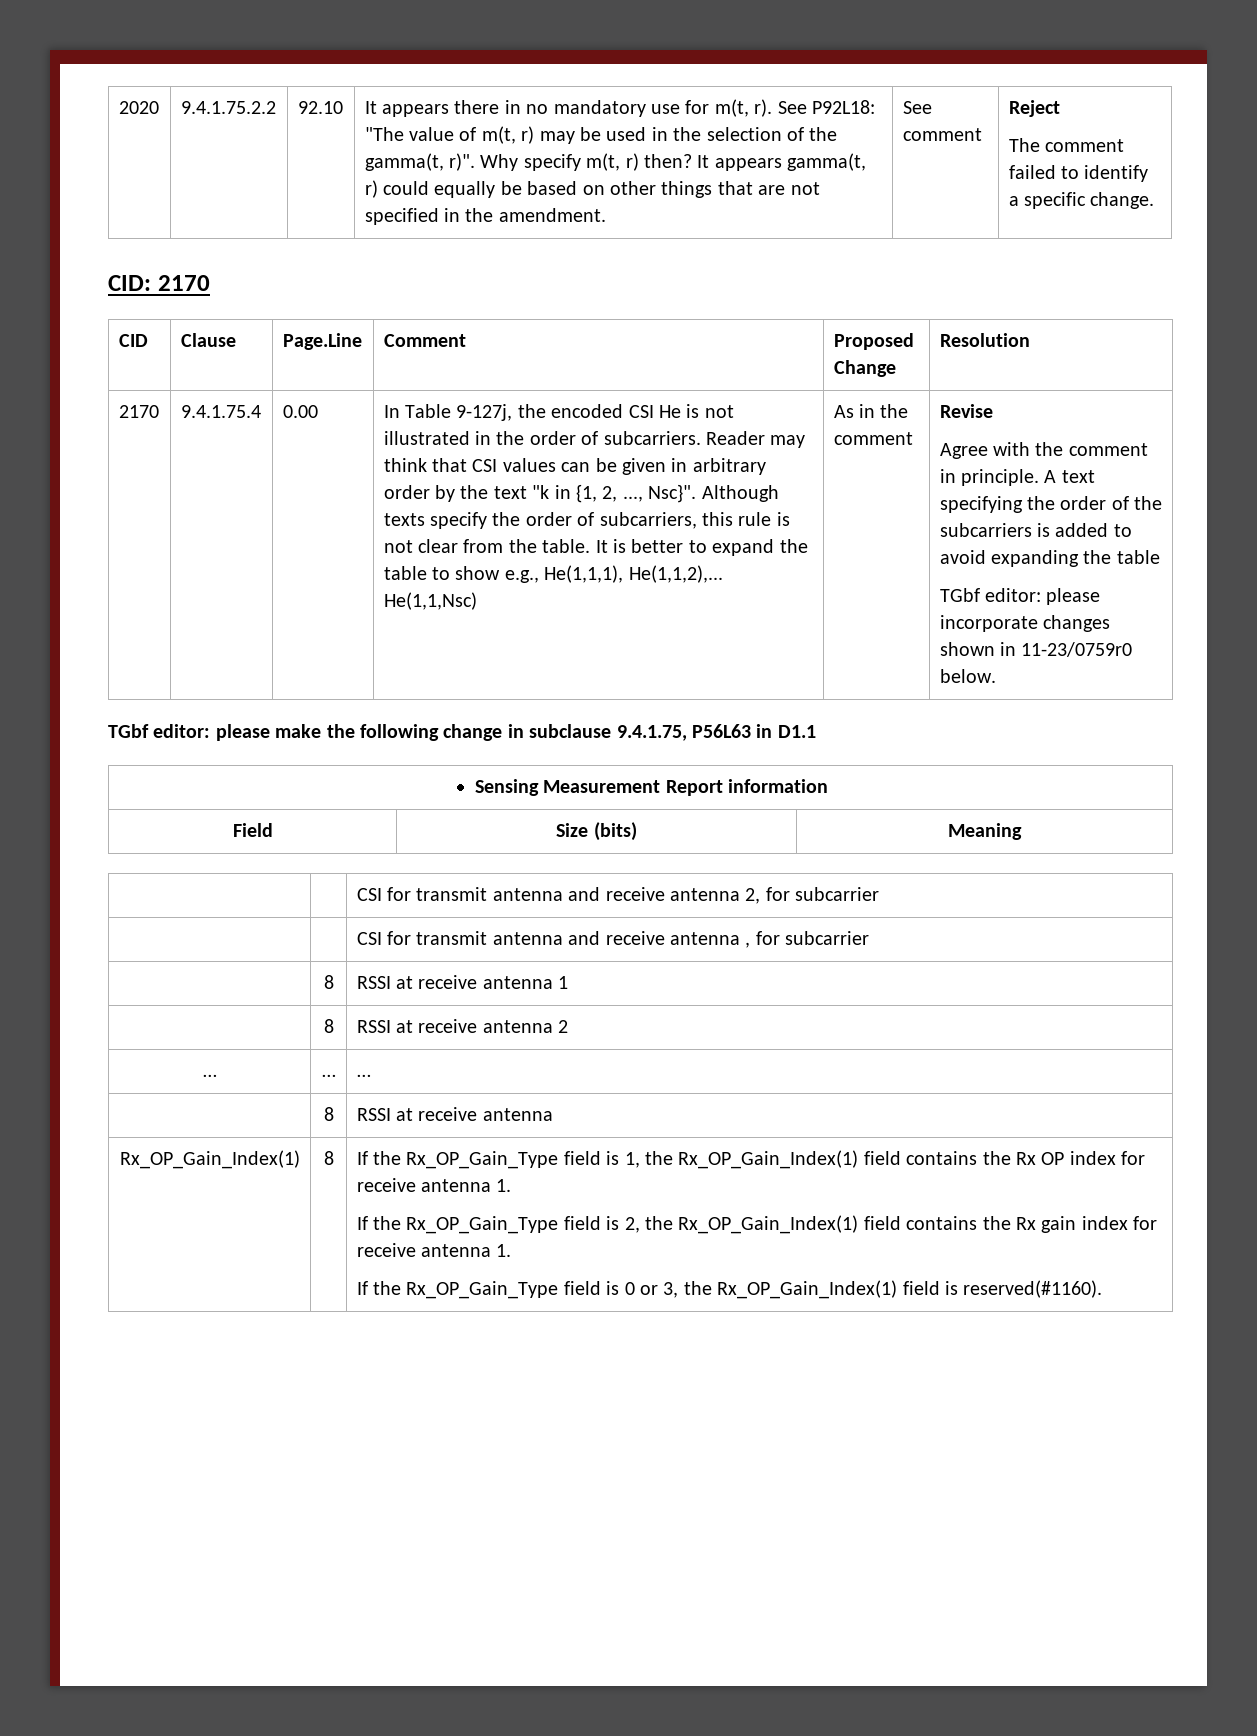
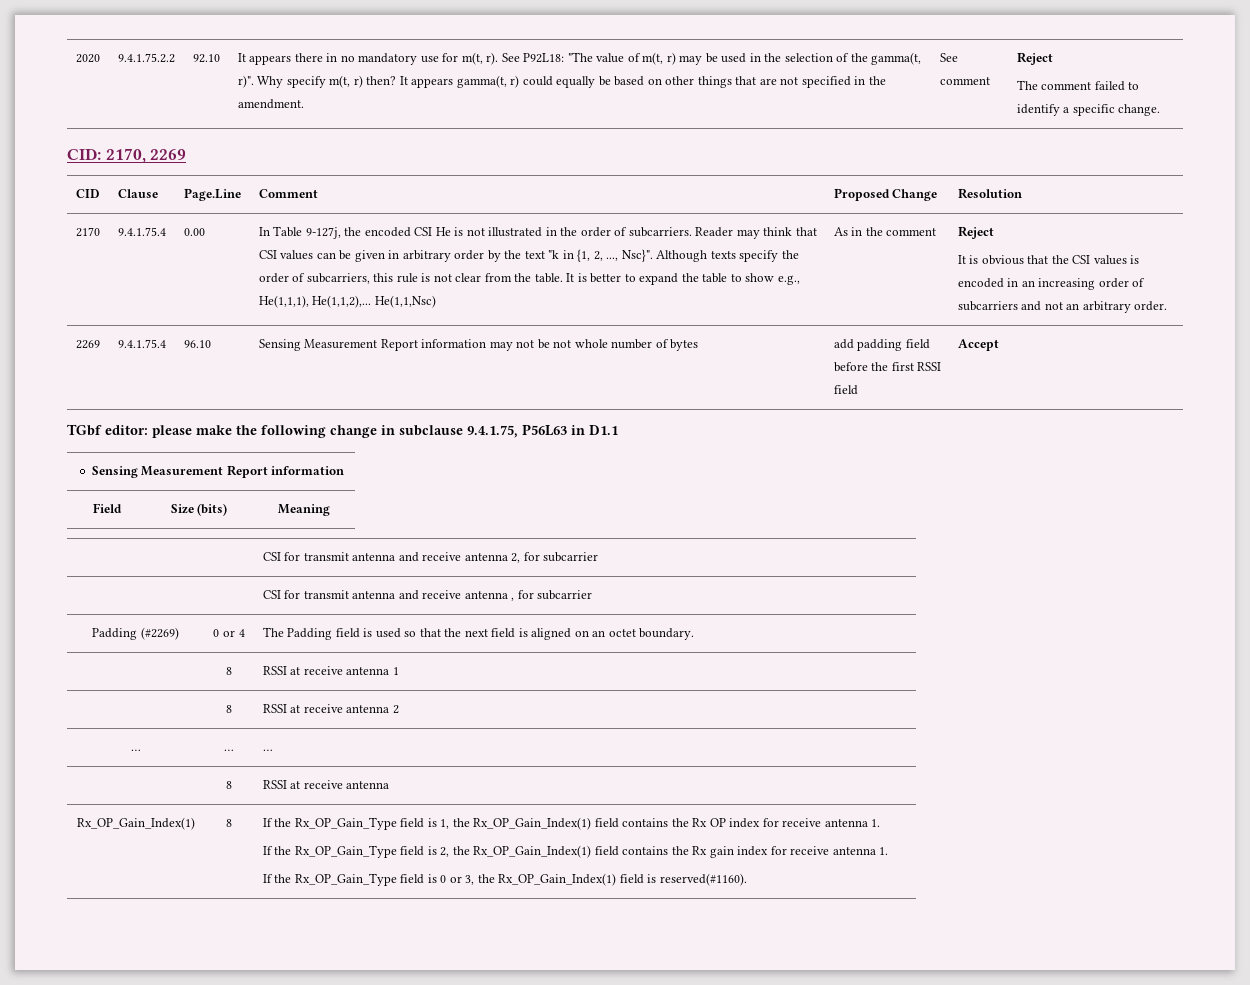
[157,275,210,291] 2170 -> [105,148,187,163] 2170, 2269
[939,404,993,418] [939,442,1148,459] [939,469,1095,486] [939,496,1163,513] [939,523,1132,537] [939,550,1160,567] [939,588,1101,605] [939,615,1111,632] [939,642,1133,657] [939,669,996,683] Revise // Agree with the comment in principle. A text specifying the order of the subcarriers is added to avoid expanding the table // TGbf editor: please incorporate changes shown in 11-23/0759r0 below. -> [957,226,994,239] [957,255,1140,265] [957,278,1146,290] [957,301,1168,313] [75,340,100,349] [117,339,166,348] [183,340,211,348] [258,339,699,351] [833,339,930,351] [833,362,942,372] [833,385,858,395] [957,339,999,351] Reject // It is obvious that the CSI values is encoded in an increasing order of subcarriers and not an arbitrary order. // 2269 | 9.4.1.75.4 | 96.10 | Sensing Measurement Report information may not be not whole number of bytes | add padding field before the first RSSI field | Accept
(870, 938) none -> [92,627,179,640] [213,629,245,637] [262,627,695,640] // Padding (#2269) | 0 or 4 | The Padding field is used so that the next field is aligned on an octet boundary.

